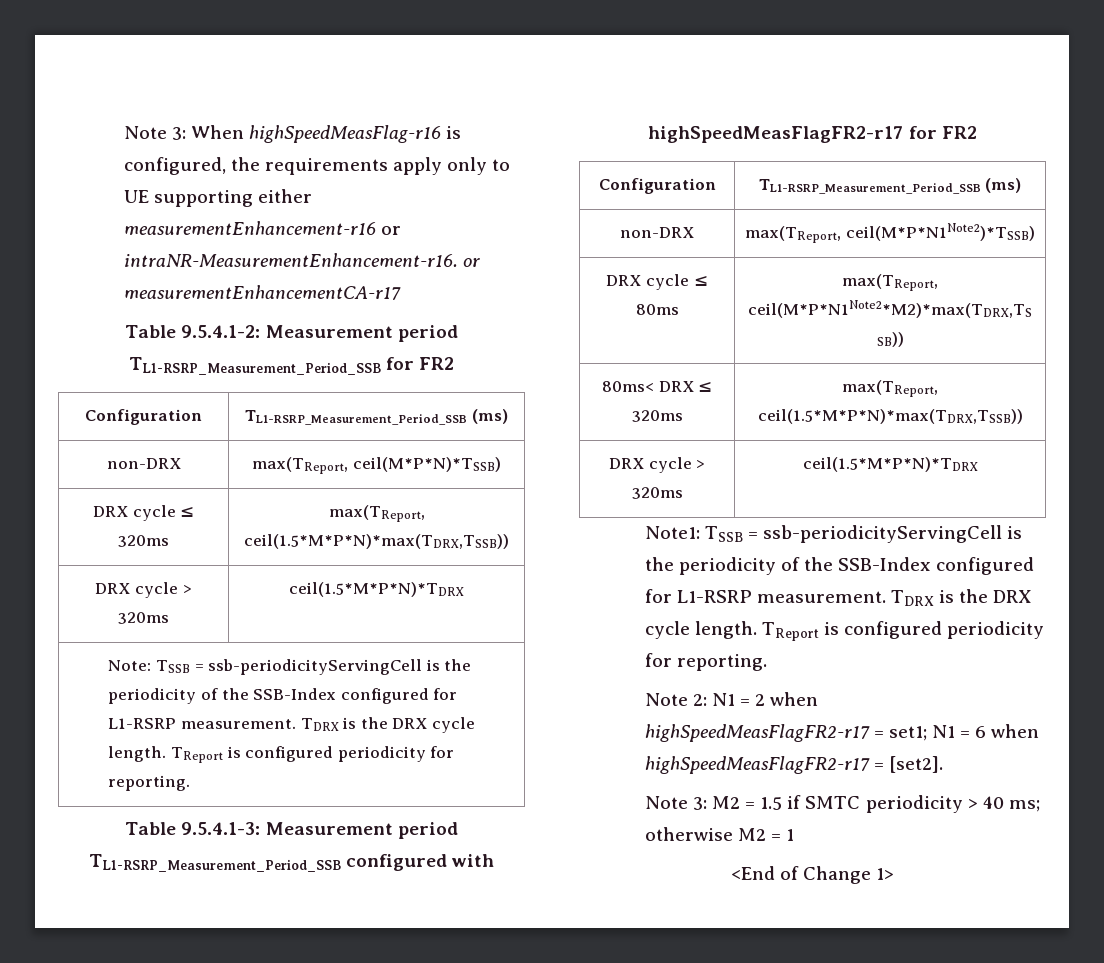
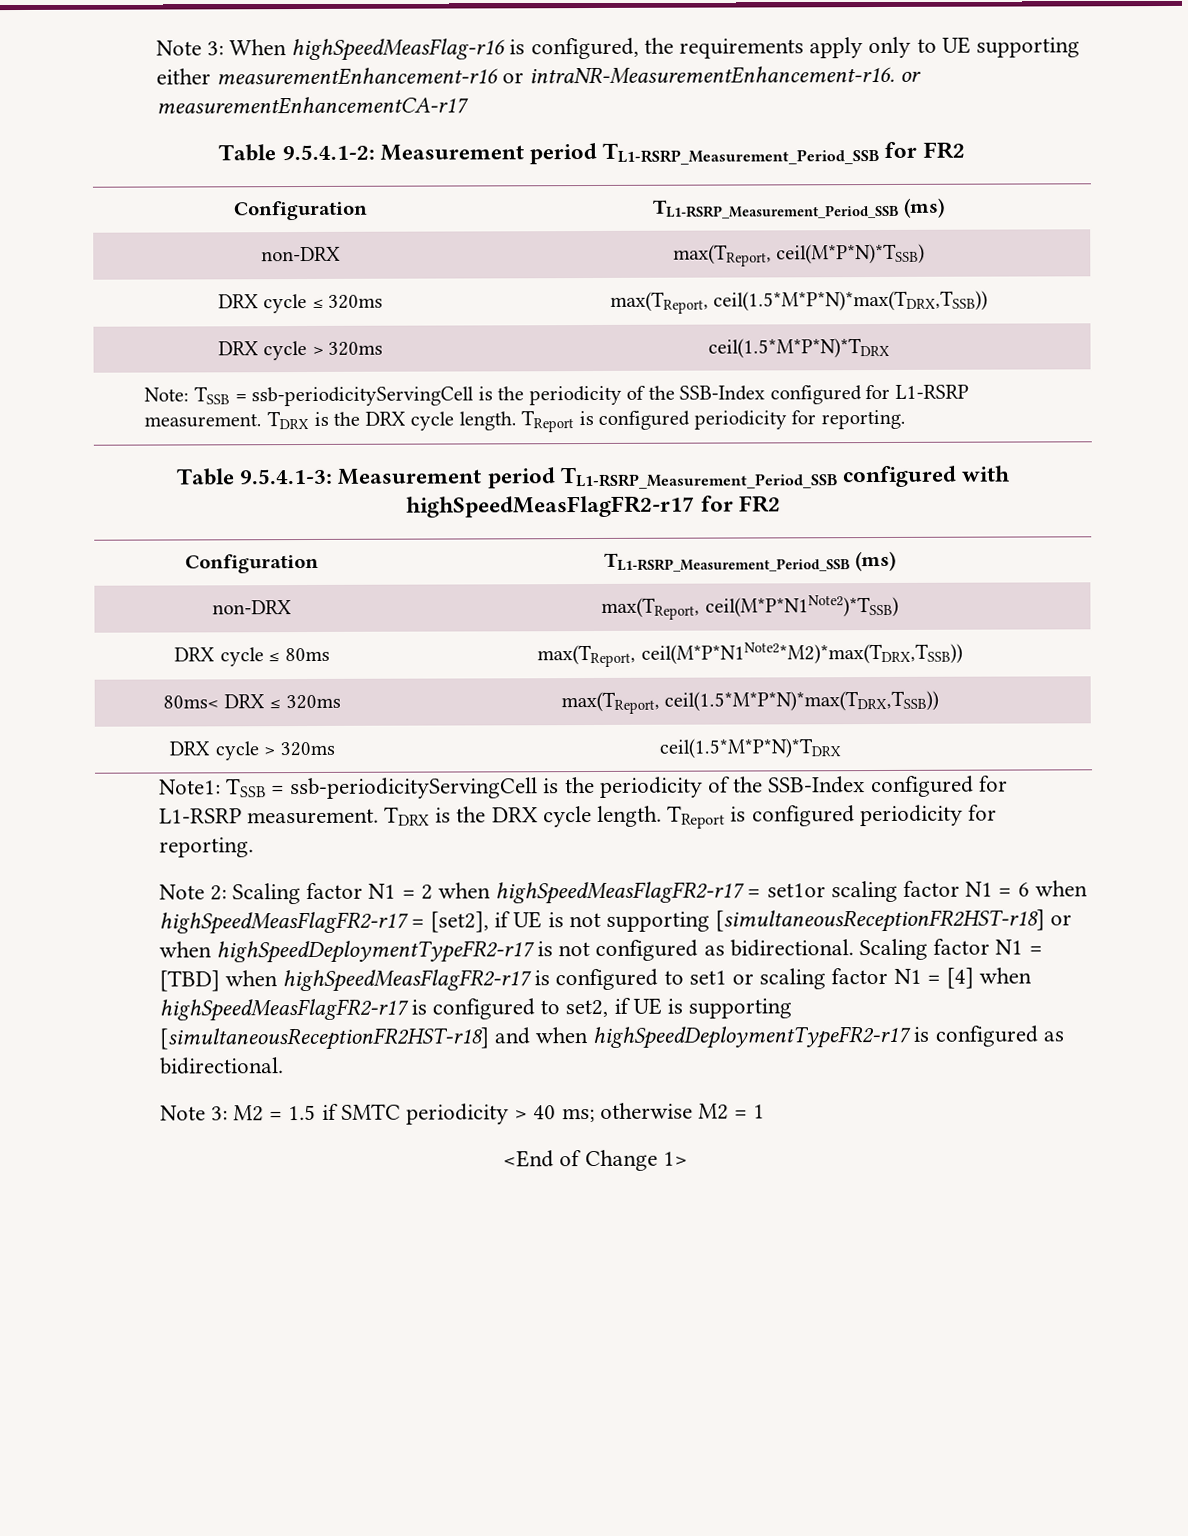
(707, 700) none -> [231,882,364,905] Scaling factor
[888,726,927,741] set1; -> [766,880,961,903] set1or scaling factor
[888,756,943,773] [set2]. -> [429,909,1073,933] [158,938,1043,964] [158,967,1033,993] [158,997,793,1022] [158,1025,1064,1051] [159,1057,284,1075] [set2], if UE is not supporting [simultaneousReceptionFR2HST-r18] or when highSpeedDeploymentTypeFR2-r17 is not configured as bidirectional. Scaling factor N1 = [TBD] when highSpeedMeasFlagFR2-r17 is configured to set1 or scaling factor N1 = [4] when highSpeedMeasFlagFR2-r17 is configured to set2, if UE is supporting [simultaneousReceptionFR2HST-r18] and when highSpeedDeploymentTypeFR2-r17 is configured as bidirectional.

